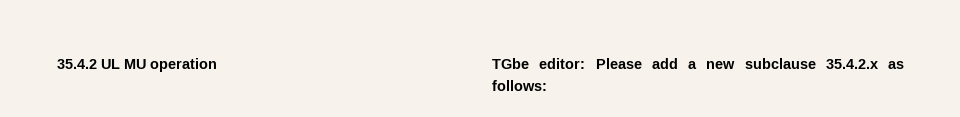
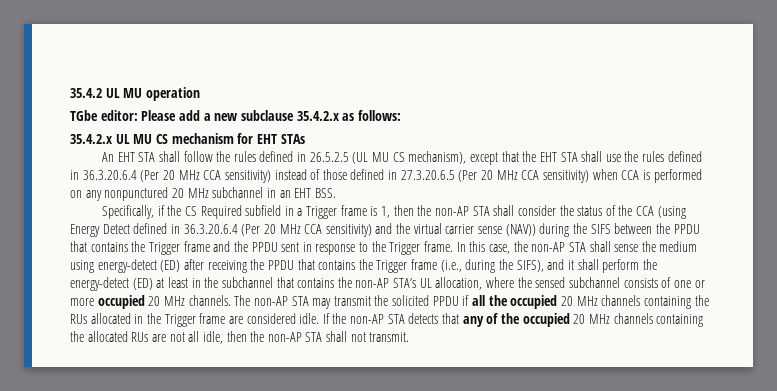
(547, 85) none -> [70,133,305,144] [101,151,702,165] [70,169,702,183] [70,187,336,201] [101,205,686,219] [70,223,700,237] [70,241,698,255] [70,259,657,273] [70,277,705,291] [70,295,709,309] [70,313,704,327] [70,331,410,344] // 35.4.2.x UL MU CS mechanism for EHT STAs // An EHT STA shall follow the rules defined in 26.5.2.5 (UL MU CS mechanism), except that the EHT STA shall use the rules defined in 36.3.20.6.4 (Per 20 MHz CCA sensitivity) instead of those defined in 27.3.20.6.5 (Per 20 MHz CCA sensitivity) when CCA is performed on any nonpunctured 20 MHz subchannel in an EHT BSS. // Specifically, if the CS Required subfield in a Trigger frame is 1, then the non-AP STA shall consider the status of the CCA (using Energy Detect defined in 36.3.20.6.4 (Per 20 MHz CCA sensitivity) and the virtual carrier sense (NAV)) during the SIFS between the PPDU that contains the Trigger frame and the PPDU sent in response to the Trigger frame. In this case, the non-AP STA shall sense the medium using energy-detect (ED) after receiving the PPDU that contains the Trigger frame (i.e., during the SIFS), and it shall perform the energy-detect (ED) at least in the subchannel that contains the non-AP STA’s UL allocation, where the sensed subchannel consists of one or more occupied 20 MHz channels. The non-AP STA may transmit the solicited PPDU if all the occupied 20 MHz channels containing the RUs allocated in the Trigger frame are considered idle. If the non-AP STA detects that any of the occupied 20 MHz channels containing the allocated RUs are not all idle, then the non-AP STA shall not transmit.

